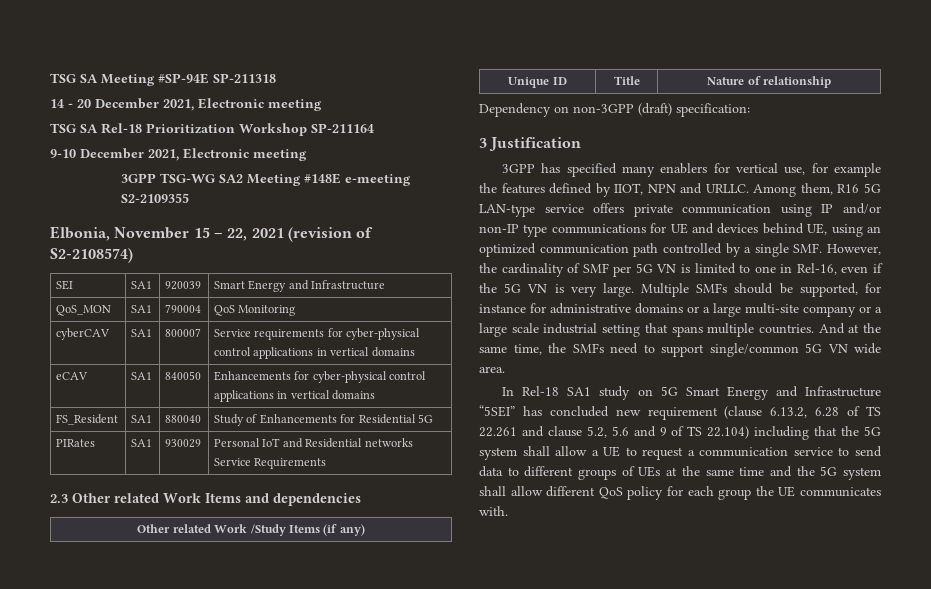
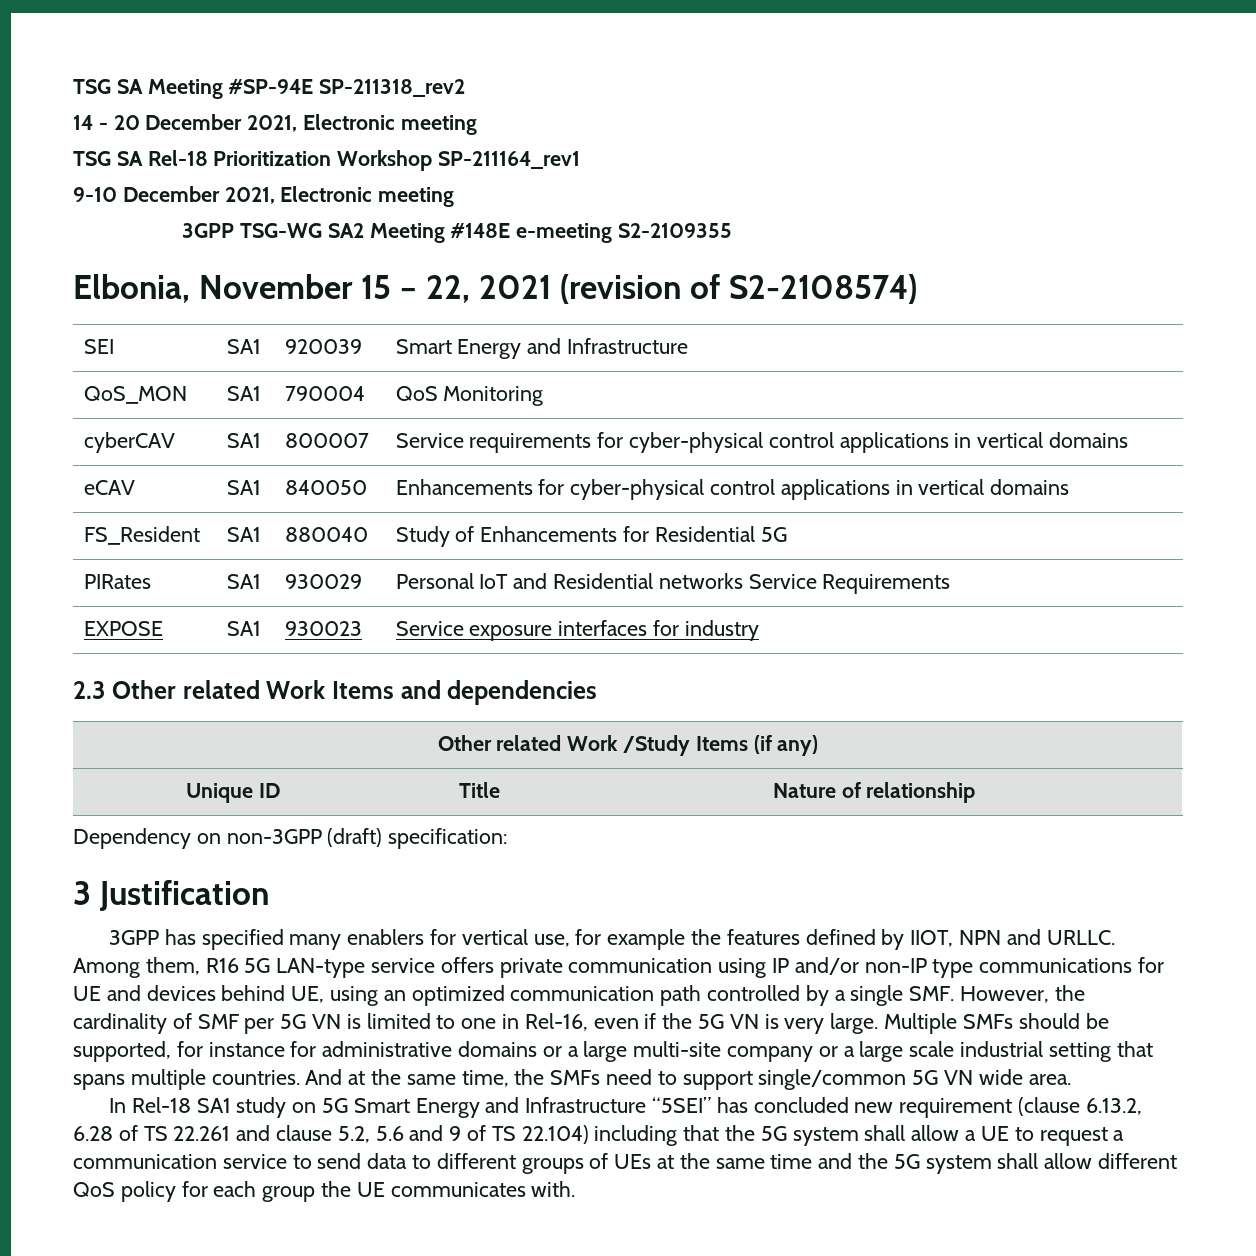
[213,73,276,83] SP-211318 -> [319,79,466,97] SP-211318_rev2
[311,123,374,133] SP-211164 -> [438,151,581,169] SP-211164_rev1
(327, 463) none -> [83,621,163,636] [226,621,261,636] [284,621,362,636] [395,620,759,641] // EXPOSE | SA1 | 930023 | Service exposure interfaces for industry

